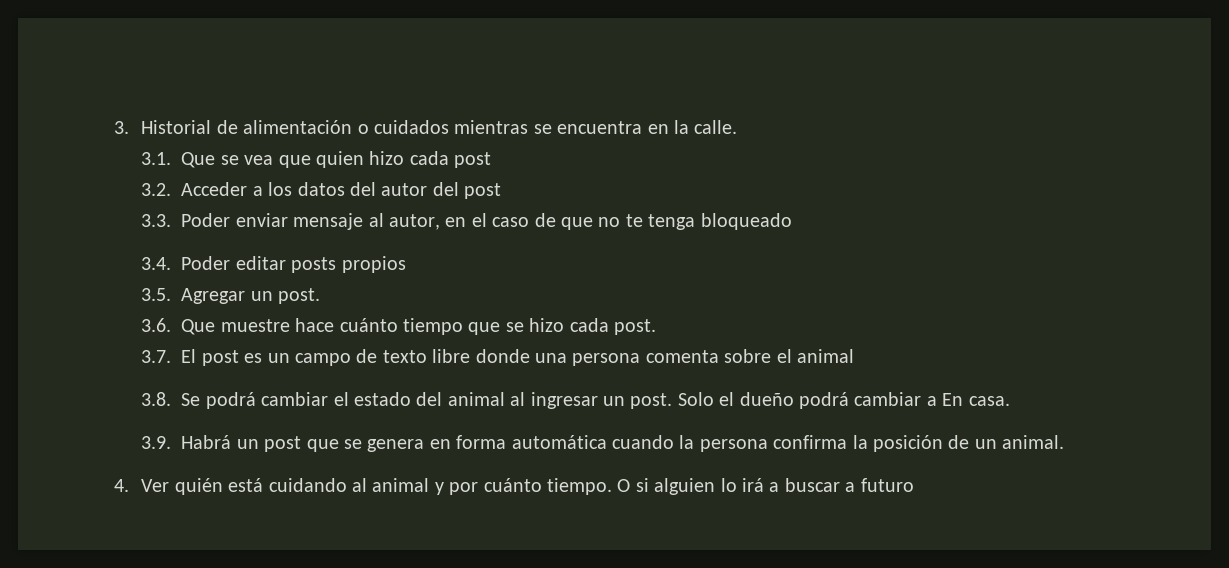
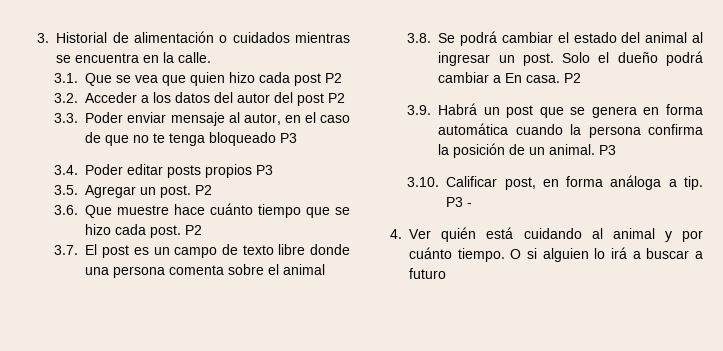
(492, 160) none -> [325,73,343,83] P2
(502, 191) none -> [328,93,346,103] P2
(792, 221) none -> [280,133,298,143] P3
(406, 264) none -> [256,165,274,175] P3
(321, 296) none -> [195,185,213,195] P2
(656, 327) none -> [185,225,203,235] P2
(1010, 401) none -> [564,73,582,83] P2
(1065, 442) none -> [599,145,617,155] [407,175,703,190] [446,197,473,207] P3 // 3.10. Calificar post, en forma análoga a tip. P3 -

